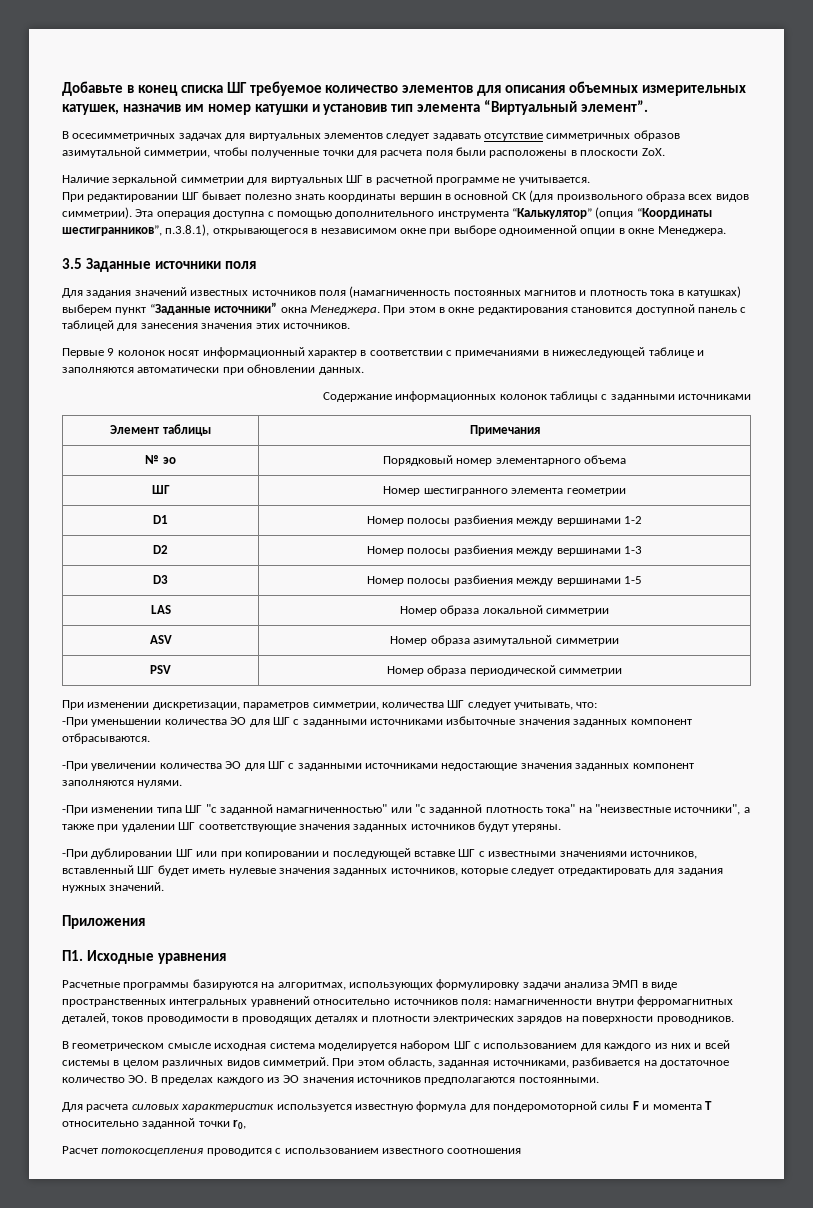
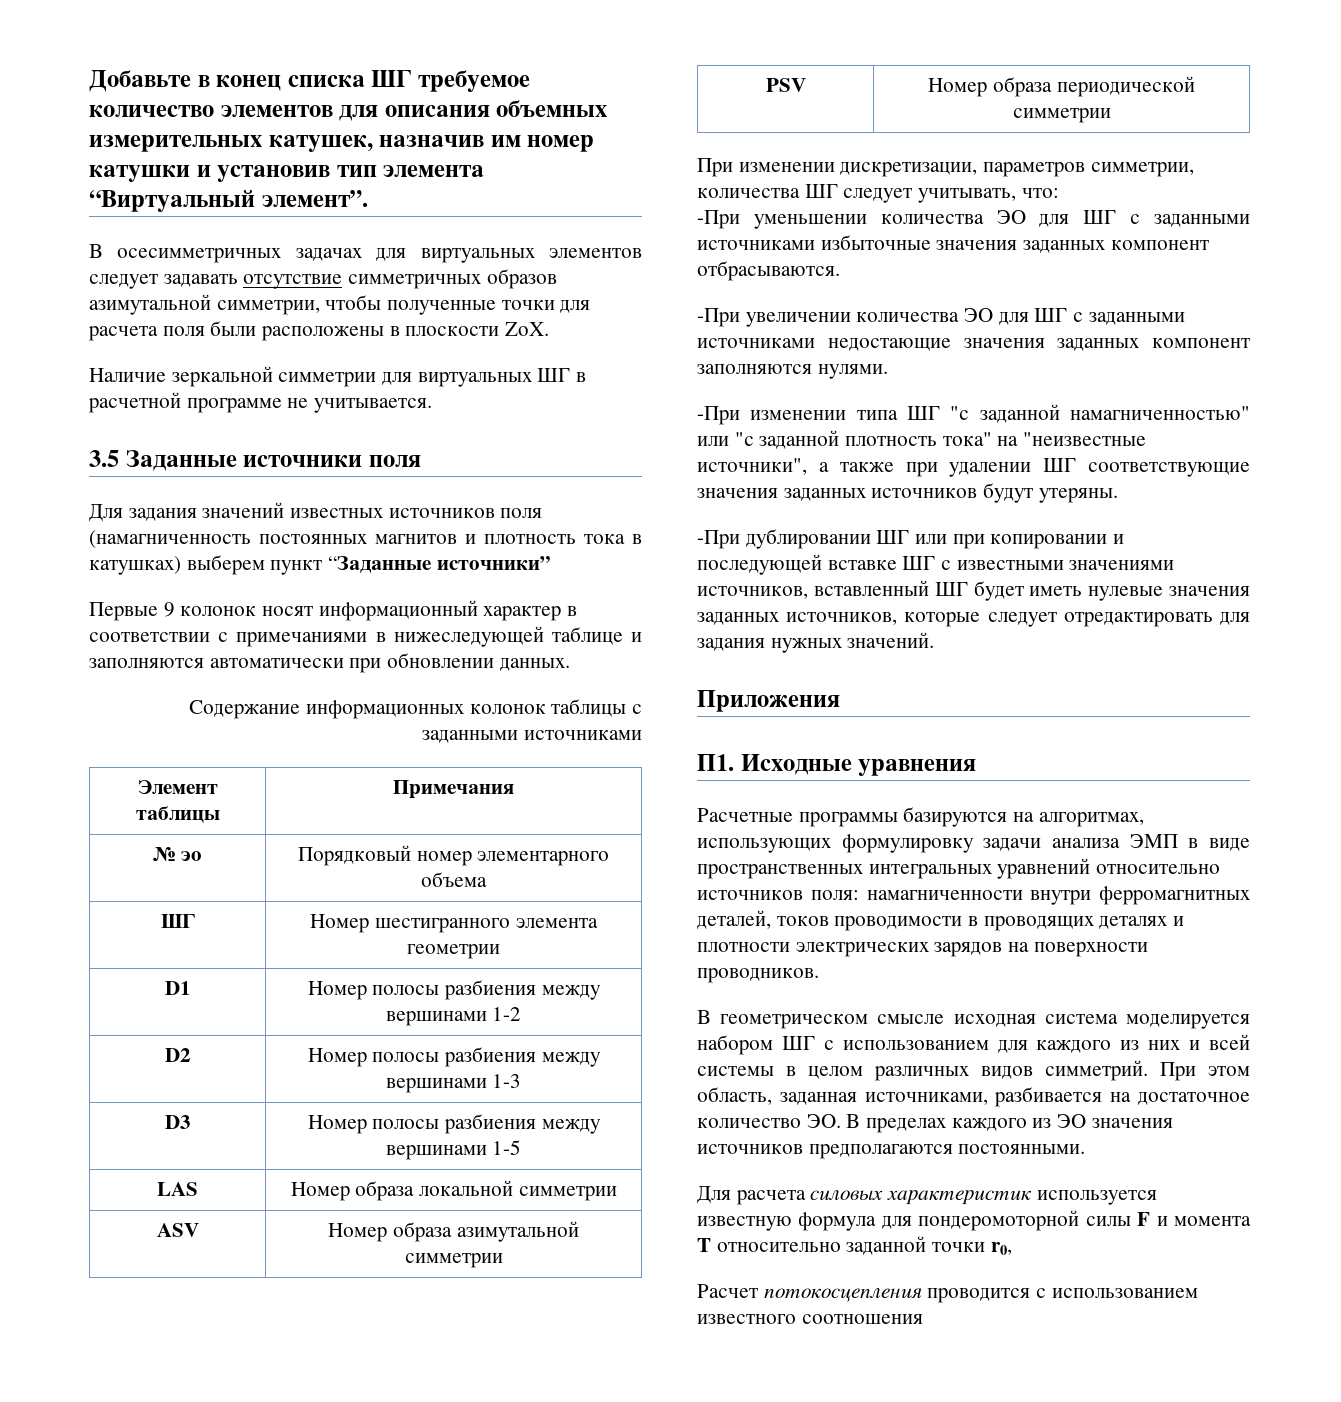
[62,190,749,202] [62,207,712,219] [62,224,726,236] // При редактировании ШГ бывает полезно знать координаты вершин в основной СК (для произвольного образа всех видов симметрии). Эта операция доступна с помощью дополнительного инструмента “Калькулятор” (опция “Координаты шестигранников”, п.3.8.1), открывающегося в независимом окне при выборе одноименной опции в окне Менеджера. -> (433, 405) none
[280,304,747,315] [62,320,350,331] окна Менеджера. При этом в окне редактирования становится доступной панель с таблицей для занесения значения этих источников. -> (551, 563) none

